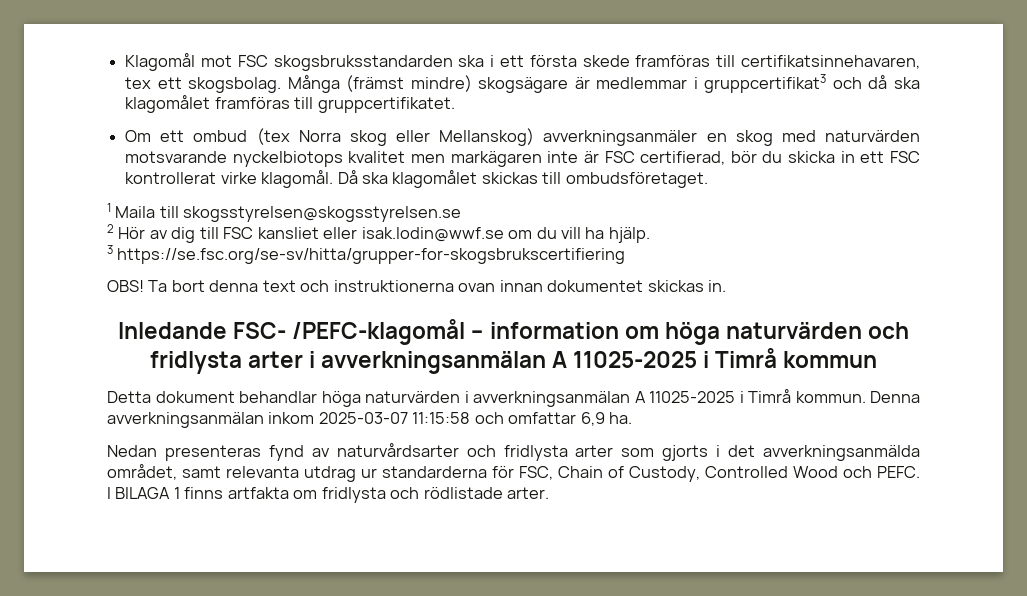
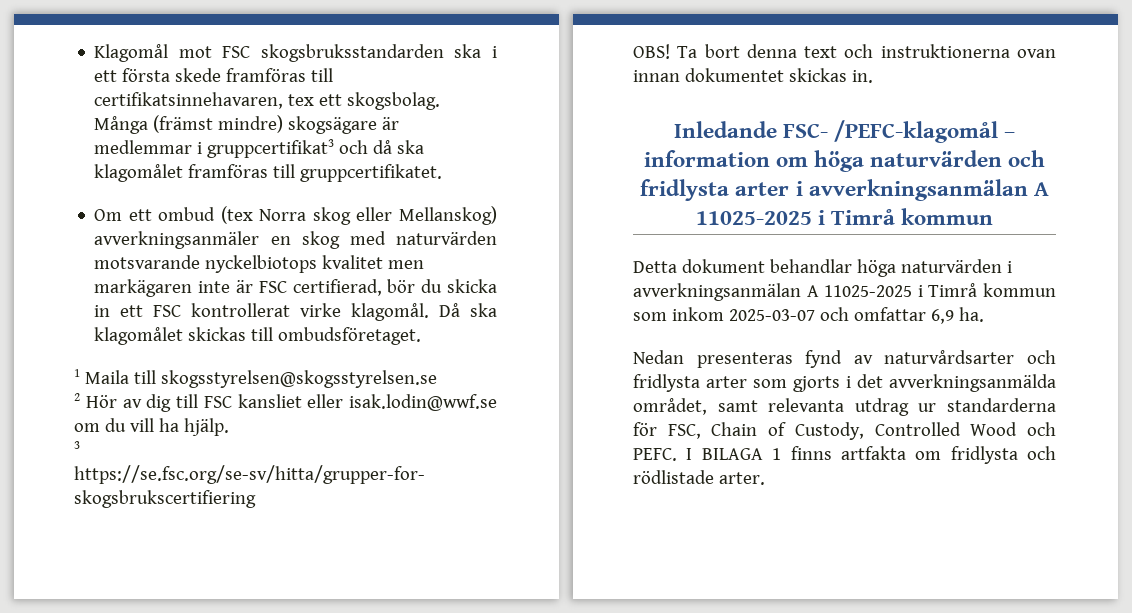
[795,391,920,403] [107,412,264,428] kommun. Denna avverkningsanmälan -> [983,283,1056,297] [633,312,667,321] kommun som
[412,412,471,424] 11:15:58 -> (815, 315) none

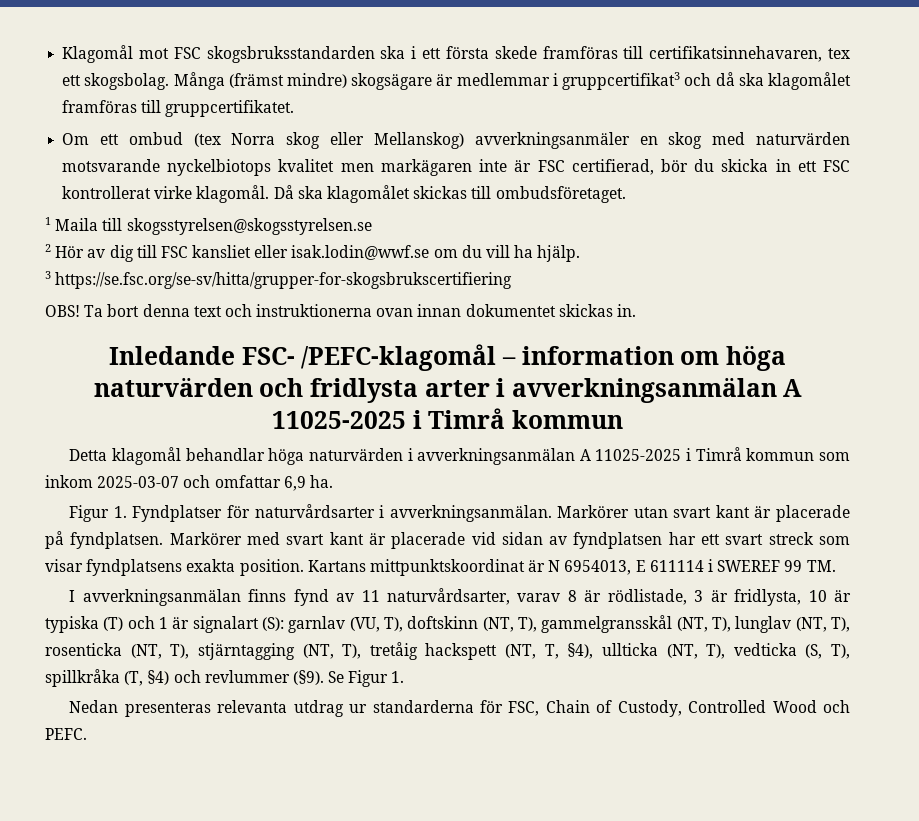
[681,259,765,273] dokument -> [112,447,182,465] klagomål
[633,350,1056,368] [633,374,1056,392] [633,398,758,415] Nedan presenteras fynd av naturvårdsarter och fridlysta arter som gjorts i det avverkningsanmälda området, samt -> [69,504,850,522] [45,531,850,549] [45,559,836,576] [69,588,852,606] [45,615,851,633] [45,642,850,660] [45,669,405,687] [69,700,211,717] Figur 1. Fyndplatser för naturvårdsarter i avverkningsanmälan. Markörer utan svart kant är placerade på fyndplatsen. Markörer med svart kant är placerade vid sidan av fyndplatsen har ett svart streck som visar fyndplatsens exakta position. Kartans mittpunktskoordinat är N 6954013, E 611114 i SWEREF 99 TM. // I avverkningsanmälan finns fynd av 11 naturvårdsarter, varav 8 är rödlistade, 3 är fridlysta, 10 är typiska (T) och 1 är signalart (S): garnlav (VU, T), doftskinn (NT, T), gammelgransskål (NT, T), lunglav (NT, T), rosenticka (NT, T), stjärntagging (NT, T), tretåig hackspett (NT, T, §4), ullticka (NT, T), vedticka (S, T), spillkråka (T, §4) och revlummer (§9). Se Figur 1. // Nedan presenteras
[686,446,1056,464] [633,470,765,485] I BILAGA 1 finns artfakta om fridlysta och rödlistade arter. -> (87, 734) none

